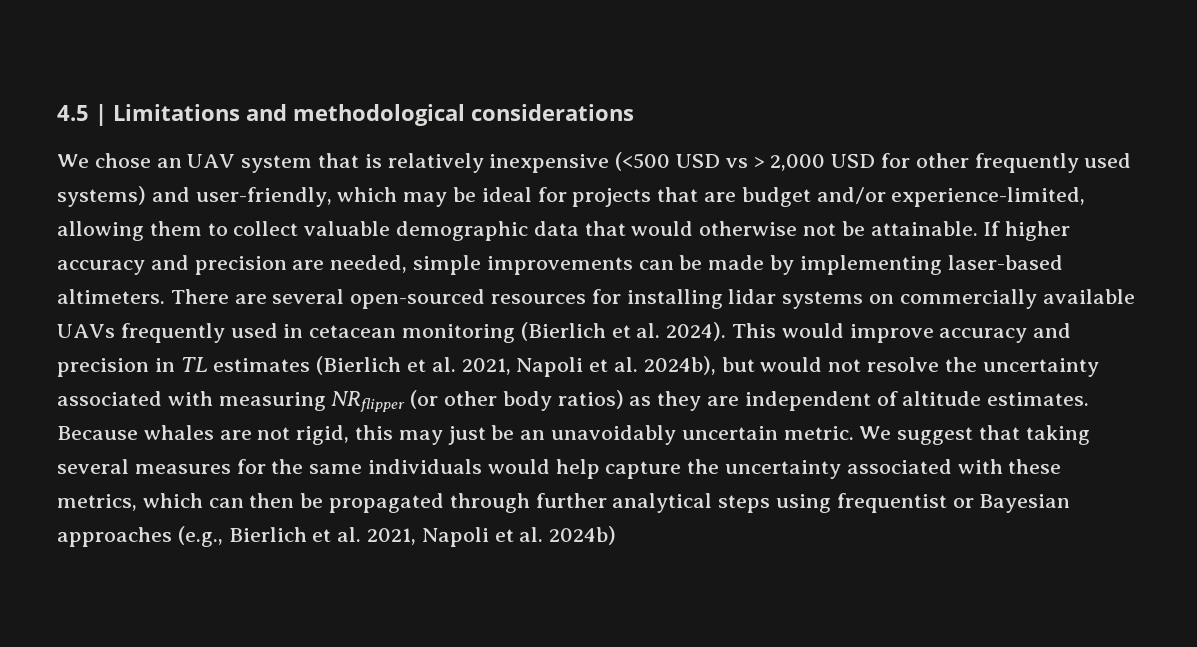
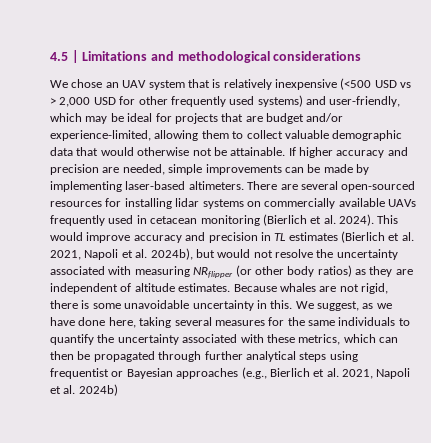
[355,425,1021,445] this may just be an unavoidably uncertain metric. We suggest that -> [50,300,392,311] [50,317,136,328] there is some unavoidable uncertainty in this. We suggest, as we have done here,
[487,459,682,479] would help capture -> [398,318,410,326] [50,334,94,345] to quantify

